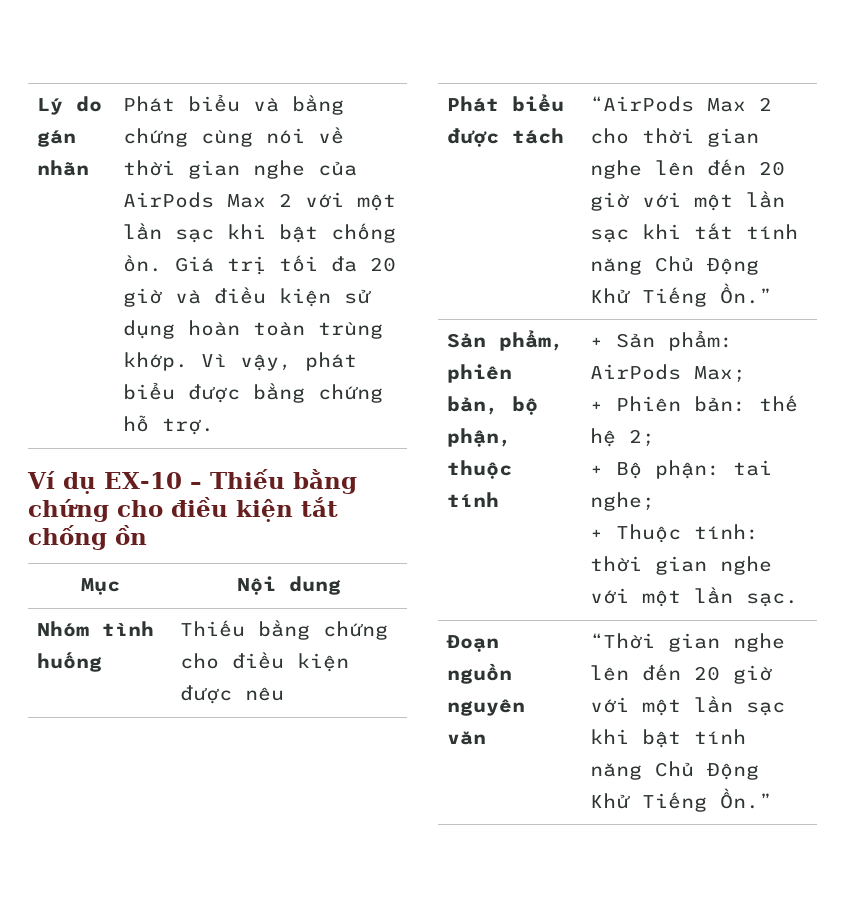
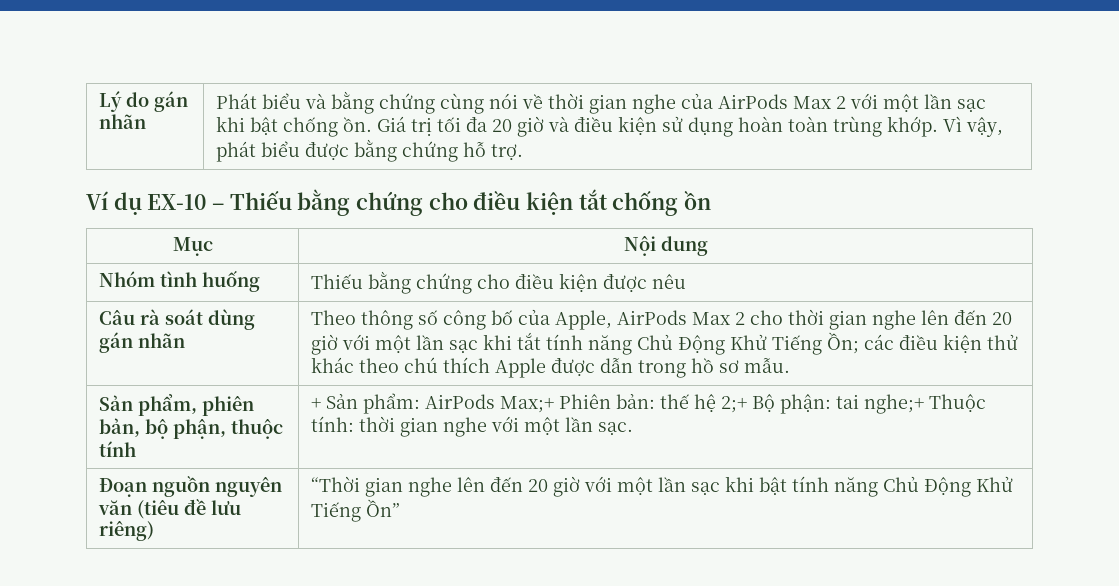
[446,94,564,112] [446,128,564,147] [589,96,694,112] Phát biểu được tách | “AirPods -> [98,309,255,330] [98,332,185,353] [310,309,687,330] Câu rà soát dùng gán nhãn | Theo thông số công bố của Apple, AirPods
[719,283,772,304] Ồn.” -> [826,332,1018,354] [310,357,790,378] Ồn; các điều kiện thử khác theo chú thích Apple được dẫn trong hồ sơ mẫu.
[693,366,746,383] [589,401,603,411] Max; // + -> [499,396,554,413] Max;+
[628,429,655,447] [589,465,603,475] 2; // + -> [720,396,747,413] 2;+
[589,492,655,511] [589,529,603,539] nghe; // + -> [863,394,924,414] nghe;+
(486, 738) none -> [136,499,241,519] [98,521,154,541] (tiêu đề lưu riêng)
[719,788,772,809] Ồn.” -> [365,499,400,517] Ồn”

